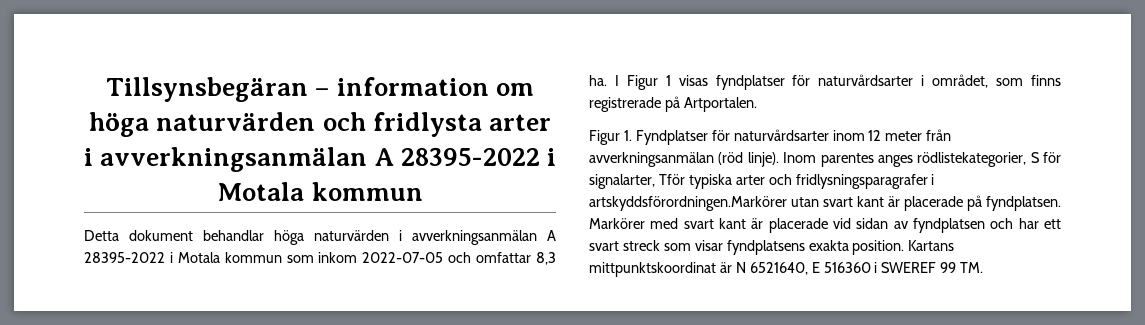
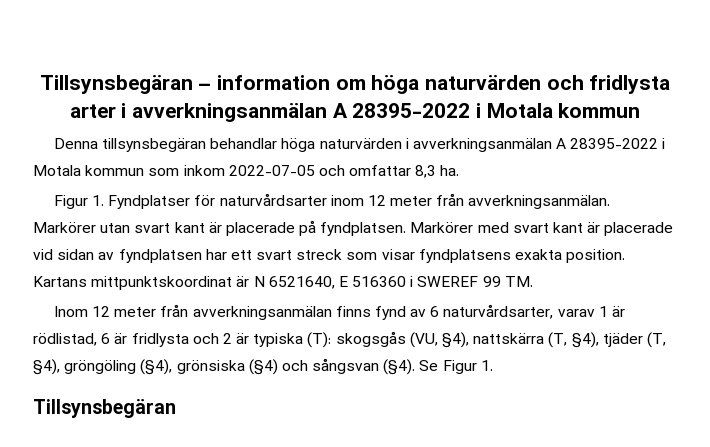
[84,230,193,241] Detta dokument -> [53,138,206,152] Denna tillsynsbegäran
[614,74,1061,90] [589,96,757,112] I Figur 1 visas fyndplatser för naturvårdsarter i området, som finns registrerade på Artportalen. -> (460, 170) none
[589,152,1061,167] [589,174,935,189] [589,196,787,211] avverkningsanmälan (röd linje). Inom parentes anges rödlistekategorier, S för signalarter, Tför typiska arter och fridlysningsparagrafer i artskyddsförordningen.Markörer -> [468,195,611,209] [33,222,96,233] avverkningsanmälan. Markörer
[990,218,1014,229] och -> (202, 256) none
(984, 267) none -> [53,304,626,320] [33,331,666,348] [33,358,493,375] [33,399,176,418] // Inom 12 meter från avverkningsanmälan finns fynd av 6 naturvårdsarter, varav 1 är rödlistad, 6 är fridlysta och 2 är typiska (T): skogsgås (VU, §4), nattskärra (T, §4), tjäder (T, §4), gröngöling (§4), grönsiska (§4) och sångsvan (§4). Se Figur 1. // Tillsynsbegäran

